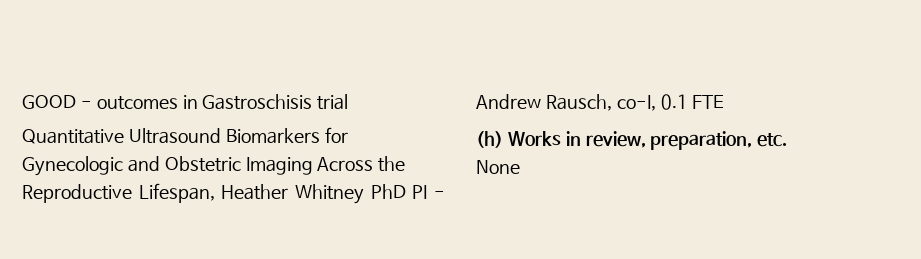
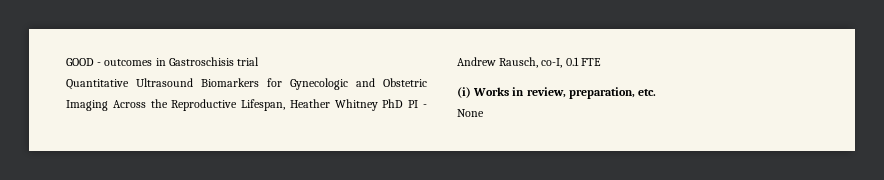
[476,131,503,148] (h) -> [457,87,471,98] (i)

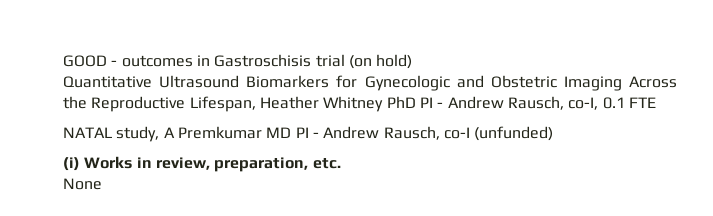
(260, 61) none -> [348,54,413,69] (on hold)
(601, 62) none -> [63,126,554,142] // NATAL study, A Premkumar MD PI - Andrew Rausch, co-I (unfunded)

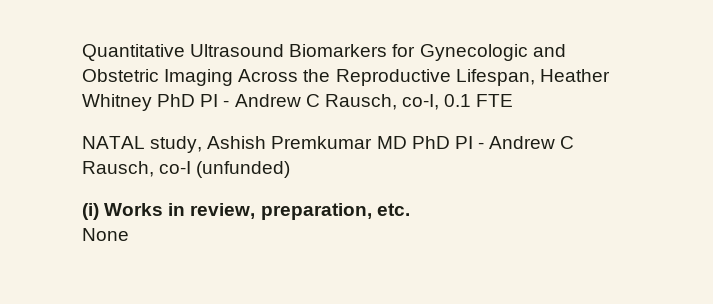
[63,54,413,69] GOOD - outcomes in Gastroschisis trial (on hold) // -> (82, 52) none
(504, 102) none -> [305,94,320,107] C
[163,127,175,138] A -> [207,136,267,149] Ashish
[295,126,380,139] PI - Andrew -> [411,136,575,149] PhD PI - Andrew C

